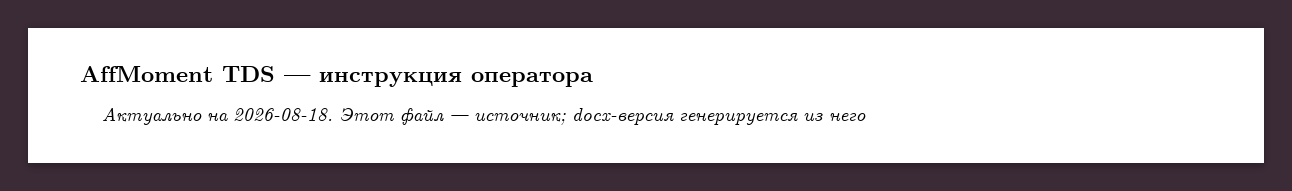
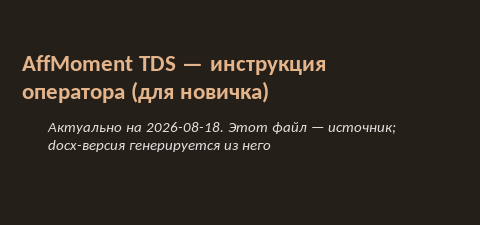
(593, 79) none -> [131,81,270,103] (для новичка)

